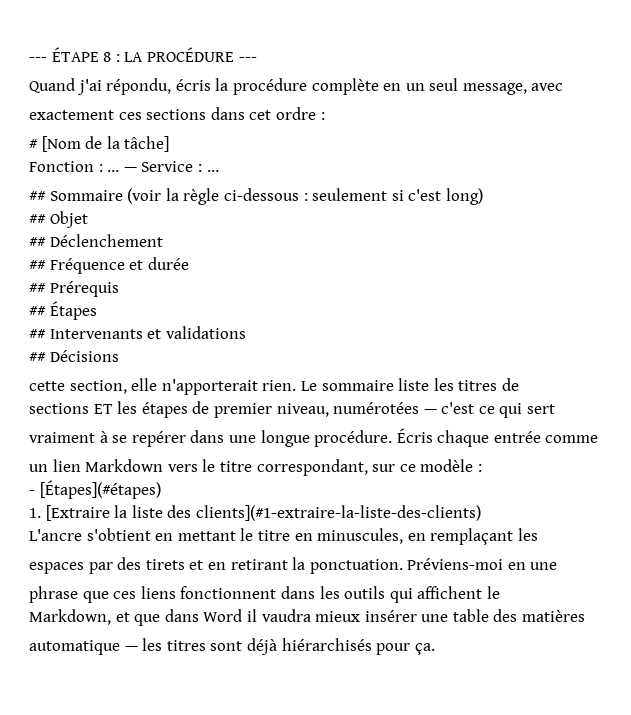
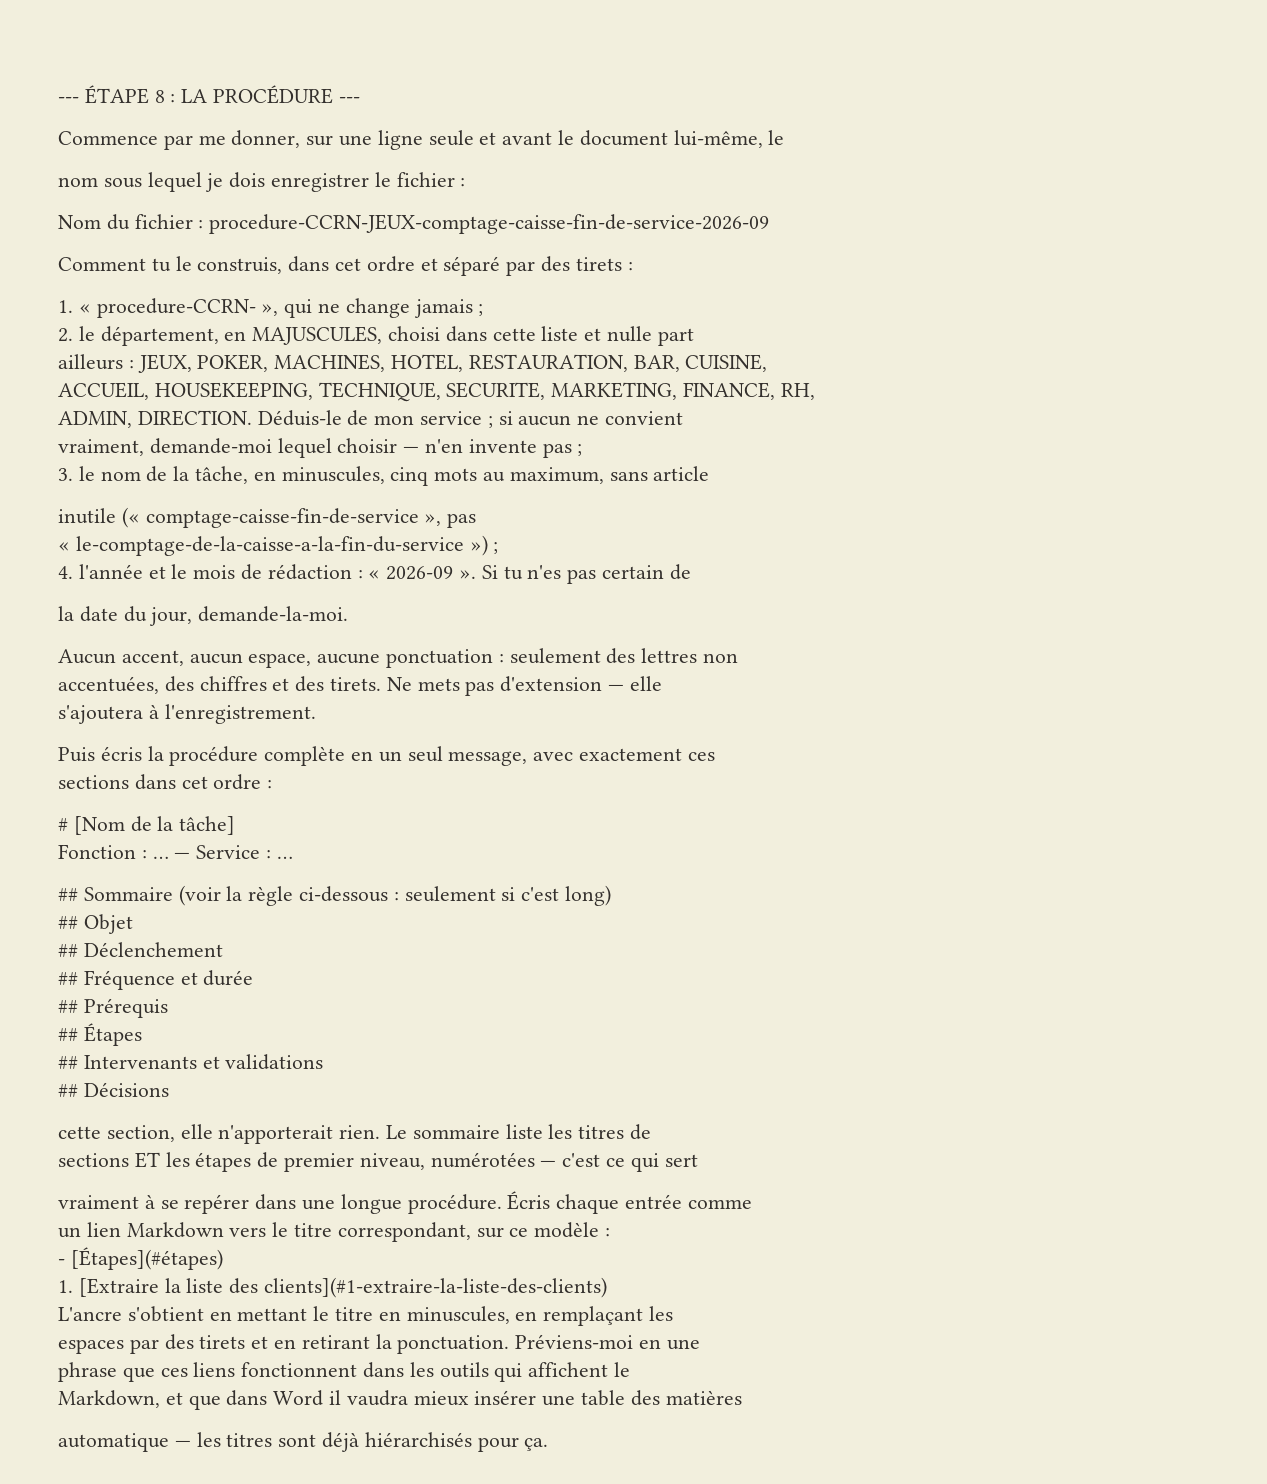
[29,78,172,95] Quand j'ai répondu, -> [58,130,785,150] [58,172,466,192] [58,214,770,234] [58,256,633,276] [58,298,484,318] [58,326,694,346] [58,354,768,373] [58,382,815,402] [58,410,684,428] [58,438,583,458] [58,466,710,486] [58,507,477,528] [58,535,499,556] [58,564,691,584] [58,606,349,626] [58,648,739,668] [58,676,662,696] [58,704,316,724] [58,747,95,762] Commence par me donner, sur une ligne seule et avant le document lui-même, le // nom sous lequel je dois enregistrer le fichier : // Nom du fichier : procedure-CCRN-JEUX-comptage-caisse-fin-de-service-2026-09 // Comment tu le construis, dans cet ordre et séparé par des tirets : // 1. « procedure-CCRN- », qui ne change jamais ; // 2. le département, en MAJUSCULES, choisi dans cette liste et nulle part // ailleurs : JEUX, POKER, MACHINES, HOTEL, RESTAURATION, BAR, CUISINE, // ACCUEIL, HOUSEKEEPING, TECHNIQUE, SECURITE, MARKETING, FINANCE, RH, // ADMIN, DIRECTION. Déduis-le de mon service ; si aucun ne convient // vraiment, demande-moi lequel choisir — n'en invente pas ; // 3. le nom de la tâche, en minuscules, cinq mots au maximum, sans article // inutile (« comptage-caisse-fin-de-service », pas // « le-comptage-de-la-caisse-a-la-fin-du-service ») ; // 4. l'année et le mois de rédaction : « 2026-09 ». Si tu n'es pas certain de // la date du jour, demande-la-moi. // Aucun accent, aucun espace, aucune ponctuation : seulement des lettres non // accentuées, des chiffres et des tirets. Ne mets pas d'extension — elle // s'ajoutera à l'enregistrement. // Puis
(564, 87) // -> (574, 756) none
(142, 116) none -> (715, 756) //

